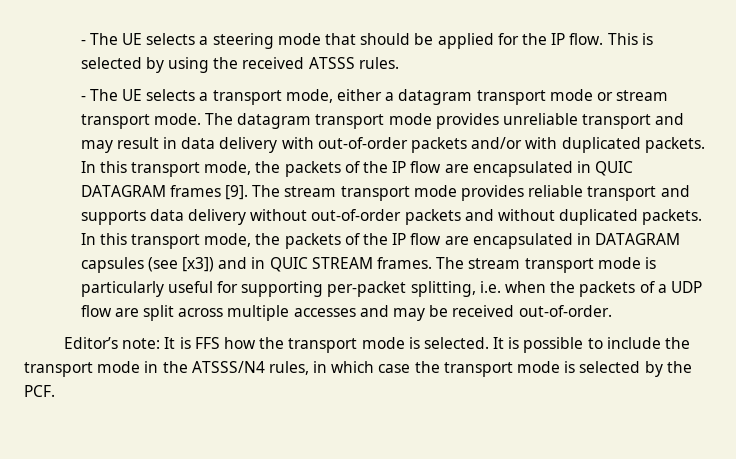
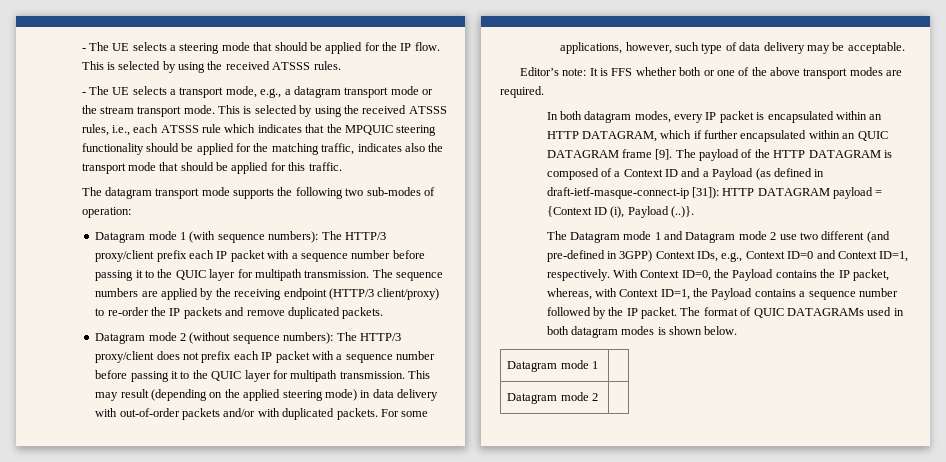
[337,89,383,101] either -> [260,88,282,98] e.g.,
(613, 96) none -> [81,105,97,114] the
[205,113,685,129] [80,137,159,153] The datagram transport mode provides unreliable transport and may result -> [218,105,447,117] [81,124,437,136] [81,143,444,155] [81,162,342,174] [81,187,435,199] [81,207,131,218] [95,231,386,243] [95,250,425,262] [95,269,444,281] [95,288,440,300] [95,307,384,319] [95,332,401,344] [95,351,436,363] [95,370,431,382] [95,389,357,401] This is selected by using the received ATSSS rules, i.e., each ATSSS rule which indicates that the MPQUIC steering functionality should be applied for the matching traffic, indicates also the transport mode that should be applied for this traffic. // The datagram transport mode supports the following two sub-modes of operation: // Datagram mode 1 (with sequence numbers): The HTTP/3 proxy/client prefix each IP packet with a sequence number before passing it to the QUIC layer for multipath transmission. The sequence numbers are applied by the receiving endpoint (HTTP/3 client/proxy) to re-order the IP packets and remove duplicated packets. // Datagram mode 2 (without sequence numbers): The HTTP/3 proxy/client does not prefix each IP packet with a sequence number before passing it to the QUIC layer for multipath transmission. This may result (depending on the applied steering mode)
[80,161,634,177] [80,185,690,201] [80,209,703,225] [80,233,681,249] [80,257,656,273] [80,281,702,297] [80,305,612,321] In this transport mode, the packets of the IP flow are encapsulated in QUIC DATAGRAM frames [9]. The stream transport mode provides reliable transport and supports data delivery without out-of-order packets and without duplicated packets. In this transport mode, the packets of the IP flow are encapsulated in DATAGRAM capsules (see [x3]) and in QUIC STREAM frames. The stream transport mode is particularly useful for supporting per-packet splitting, i.e. when the packets of a UDP flow are split across multiple accesses and may be received out-of-order. -> [380,409,429,417] [560,42,905,54] For some applications, however, such type of data delivery may be acceptable.
[223,337,690,353] [24,361,692,377] [24,385,55,397] how the transport mode is selected. It is possible to include the transport mode in the ATSSS/N4 rules, in which case the transport mode is selected by the PCF. -> [635,67,903,79] [500,86,544,98] [546,111,883,123] [546,130,888,142] [546,149,892,161] [546,168,825,180] [546,187,883,199] [546,206,695,218] [546,231,890,243] [546,250,909,262] [546,269,889,281] [546,288,898,300] [546,307,904,319] [546,326,738,338] [507,360,598,372] [507,392,598,404] whether both or one of the above transport modes are required. // In both datagram modes, every IP packet is encapsulated within an HTTP DATAGRAM, which if further encapsulated within an QUIC DATAGRAM frame [9]. The payload of the HTTP DATAGRAM is composed of a Context ID and a Payload (as defined in draft-ietf-masque-connect-ip [31]): HTTP DATAGRAM payload = {Context ID (i), Payload (..)}. // The Datagram mode 1 and Datagram mode 2 use two different (and pre-defined in 3GPP) Context IDs, e.g., Context ID=0 and Context ID=1, respectively. With Context ID=0, the Payload contains the IP packet, whereas, with Context ID=1, the Payload contains a sequence number followed by the IP packet. The format of QUIC DATAGRAMs used in both datagram modes is shown below. // Datagram mode 1 | // Datagram mode 2 |

